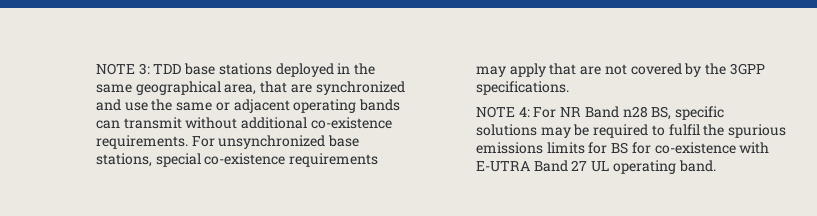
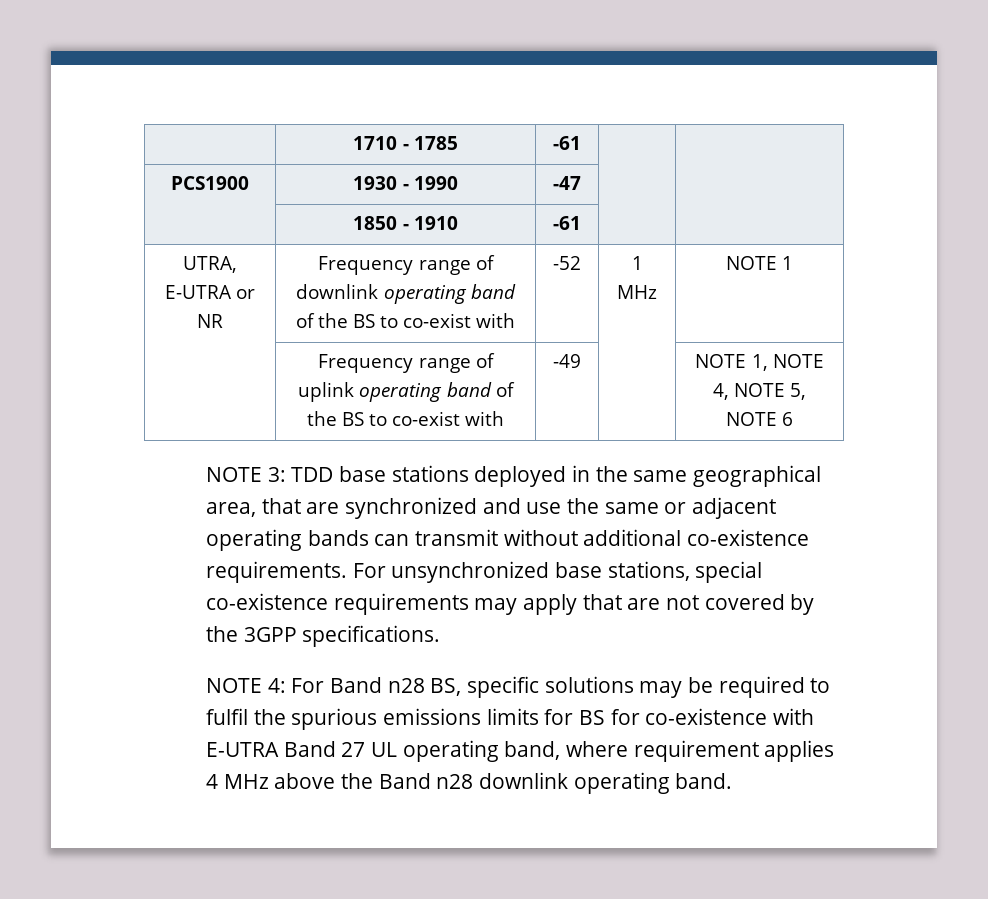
(95, 69) none -> [353,136,458,150] [553,136,581,150] [171,176,249,190] [353,176,458,190] [553,176,581,190] [353,216,458,230] [553,216,581,230] [183,256,237,273] [164,285,256,299] [197,314,223,328] [318,255,495,275] [296,284,516,304] [295,313,516,328] [553,256,581,270] [631,256,643,270] [617,285,657,299] [725,256,794,270] [318,353,495,373] [298,382,515,402] [306,411,505,426] [553,354,581,368] [695,354,824,371] [712,383,807,400] [725,412,794,426] | 1710 - 1785 | -61 | | // PCS1900 | 1930 - 1990 | -47 | | // | 1850 - 1910 | -61 | | // UTRA, E-UTRA or NR | Frequency range of downlink operating band of the BS to co-exist with | -52 | 1 MHz | NOTE 1 // | Frequency range of uplink operating band of the BS to co-exist with | -49 | | NOTE 1, NOTE 4, NOTE 5, NOTE 6 //
[560,107,582,117] NR -> (325, 685) none
(676, 167) none -> [504,740,835,762] [205,772,670,794] band, where requirement applies 4 MHz above the Band n28 downlink operating

